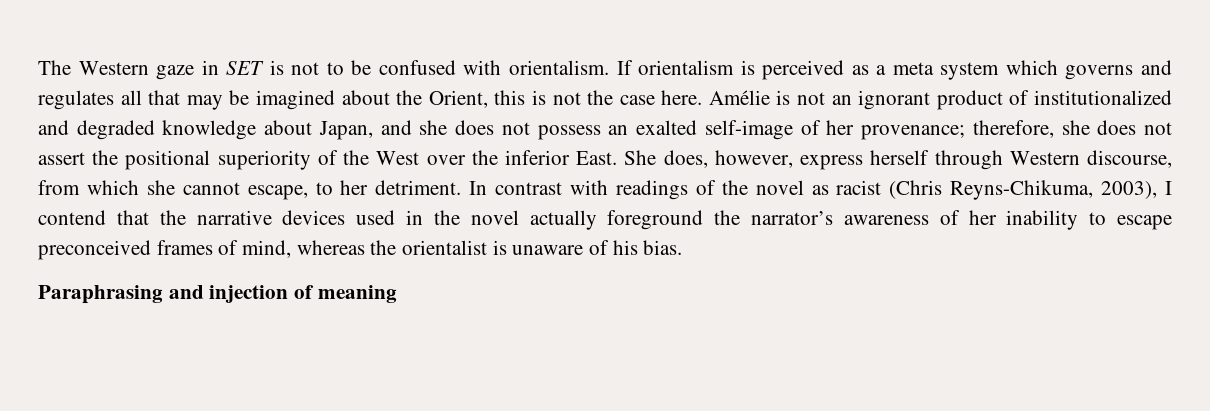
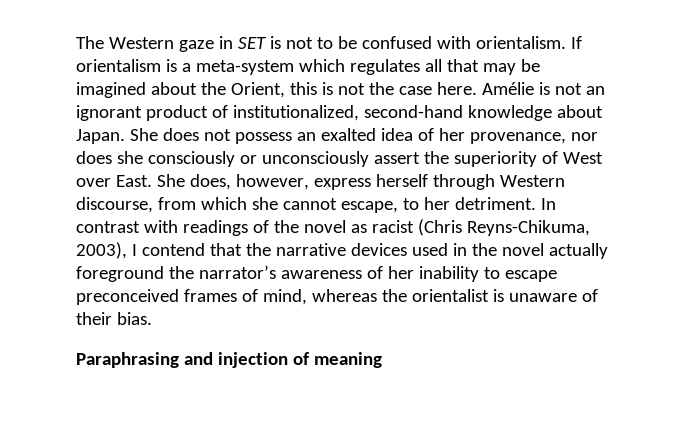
[762,60,1172,80] perceived as a meta system which governs and -> [181,59,345,75] a meta-system which
[1034,90,1173,105] [38,120,448,140] institutionalized and degraded knowledge about Japan, and she -> [232,105,603,121] [76,128,158,144] institutionalized, second-hand knowledge about Japan. She
[704,120,1172,140] self-image of her provenance; therefore, she does not -> [380,128,598,144] [76,151,369,167] idea of her provenance, nor does she consciously or unconsciously
[125,150,211,170] positional -> (449, 157) none
[343,150,370,165] the -> (558, 157) none
[471,150,570,165] the inferior -> (111, 182) none
[612,240,638,255] his -> [76,312,112,325] their

